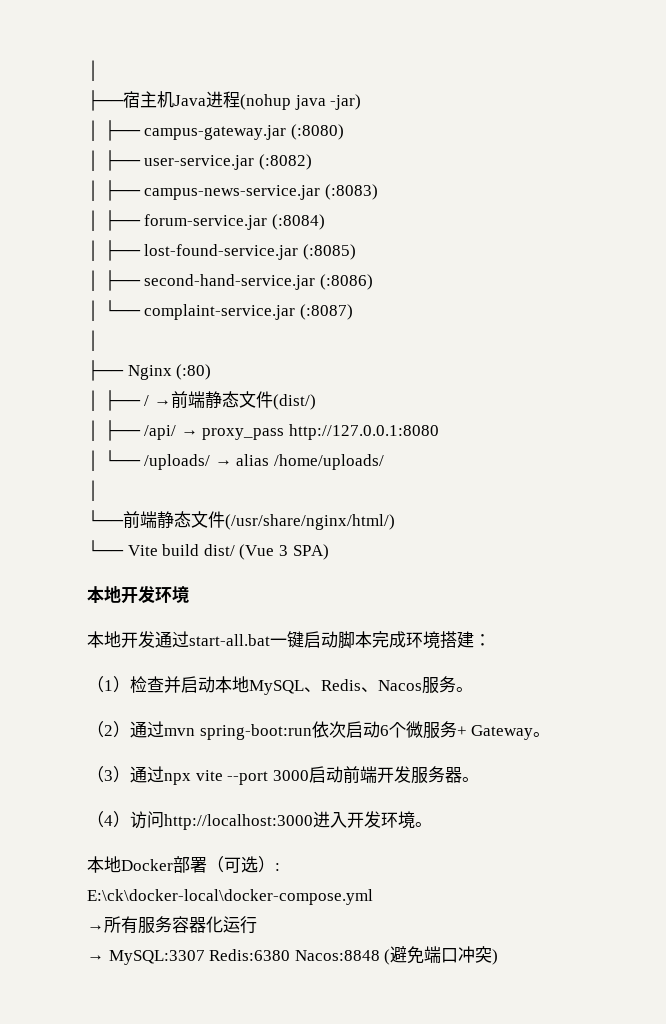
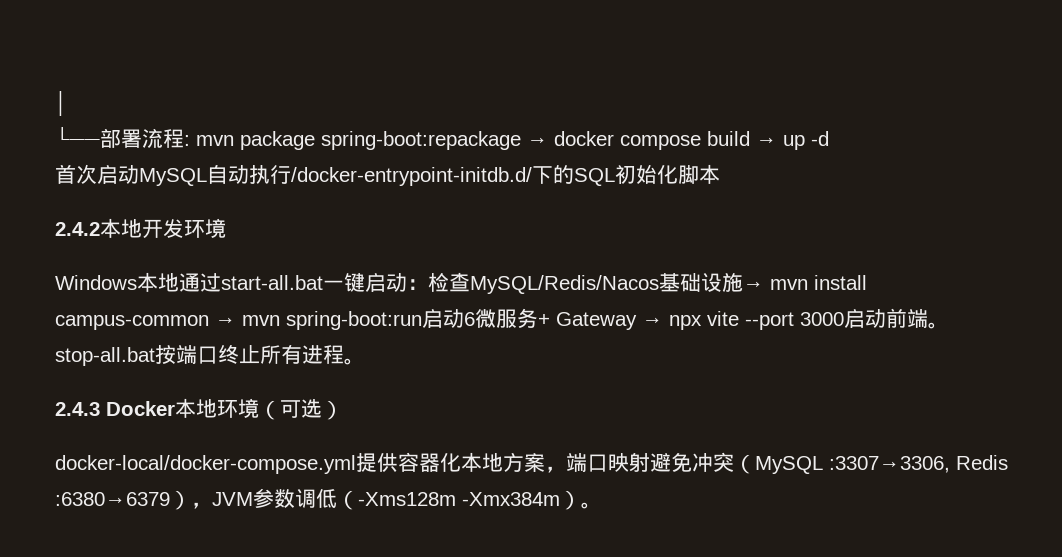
[87,60,99,81] [87,90,362,111] [87,120,344,141] [87,150,312,171] [87,180,378,201] [87,210,325,231] [87,240,356,261] [87,270,373,291] [87,300,353,321] [87,330,99,351] [87,360,212,381] [87,390,316,411] [87,420,439,441] [87,450,384,471] [87,480,99,501] [87,510,395,530] [87,540,329,560] │ // ├──宿主机Java进程(nohup java -jar) // │ ├── campus-gateway.jar (:8080) // │ ├── user-service.jar (:8082) // │ ├── campus-news-service.jar (:8083) // │ ├── forum-service.jar (:8084) // │ ├── lost-found-service.jar (:8085) // │ ├── second-hand-service.jar (:8086) // │ └── complaint-service.jar (:8087) // │ // ├── Nginx (:80) // │ ├── / →前端静态文件(dist/) // │ ├── /api/ → proxy_pass http://127.0.0.1:8080 // │ └── /uploads/ → alias /home/uploads/ // │ // └──前端静态文件(/usr/share/nginx/html/) // └── Vite build dist/ (Vue 3 SPA) // -> [55,91,68,116] [55,127,829,150] [55,164,720,186] [55,222,100,236] │ // └──部署流程: mvn package spring-boot:repackage → docker compose build → up -d // 首次启动MySQL自动执行/docker-entrypoint-initdb.d/下的SQL初始化脚本 // 2.4.2
[87,631,155,648] 本地开发 -> [55,272,179,292] Windows本地
[338,631,491,649] [87,676,473,695] [87,721,164,738] 脚本完成环境搭建： // （1）检查并启动本地MySQL、Redis、Nacos服务。 // （2）通过 -> [407,272,867,294] [55,315,236,330] ：检查MySQL/Redis/Nacos基础设施→ mvn install campus-common →
[311,721,346,738] 依次 -> (422, 320) none
[388,722,406,738] 个 -> (475, 319) none
[533,732,551,737] [87,766,164,783] 。 // （3）通过 -> [642,317,663,326] →
[376,766,479,784] [87,811,432,830] [87,856,280,873] [87,889,373,905] [87,916,257,934] [87,946,499,965] 开发服务器。 // （4）访问http://localhost:3000进入开发环境。 // 本地Docker部署（可选）: // E:\ck\docker-local\docker-compose.yml // →所有服务容器化运行 // → MySQL:3307 Redis:6380 Nacos:8848 (避免端口冲突) -> [928,322,949,329] [55,344,365,366] [55,398,343,420] [55,452,1008,474] [55,488,602,510] 。stop-all.bat按端口终止所有进程。 // 2.4.3 Docker本地环境（可选） // docker-local/docker-compose.yml提供容器化本地方案，端口映射避免冲突（MySQL :3307→3306, Redis :6380→6379），JVM参数调低（-Xms128m -Xmx384m）。

